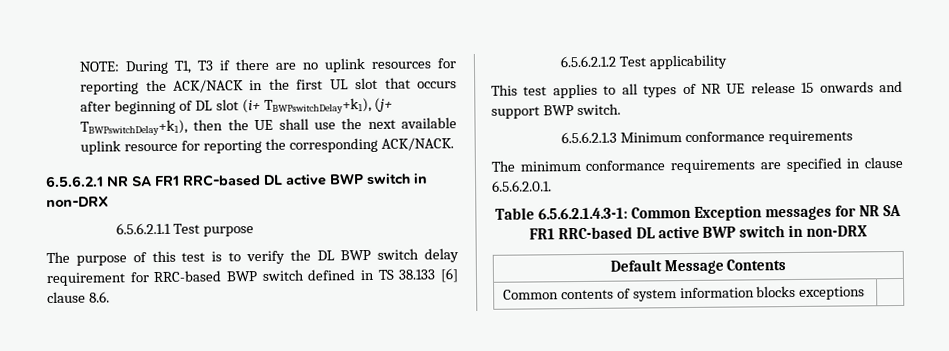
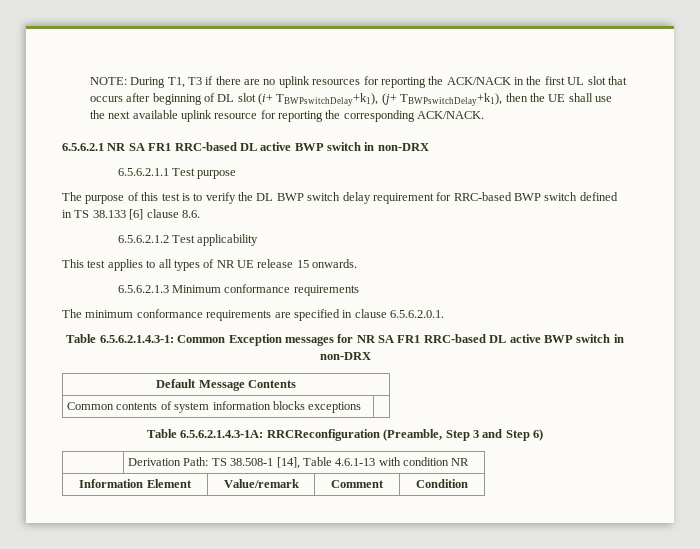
[819,80,903,93] [491,103,621,119] onwards and support BWP switch. -> [312,259,358,268] onwards.
(866, 293) none -> [147,429,543,441] [128,457,470,469] [79,479,192,488] [223,479,299,488] [331,480,384,488] [416,479,468,488] // Table 6.5.6.2.1.4.3-1A: RRCReconfiguration (Preamble, Step 3 and Step 6) // | Derivation Path: TS 38.508-1 [14], Table 4.6.1-13 with condition NR // Information Element | Value/remark | Comment | Condition

